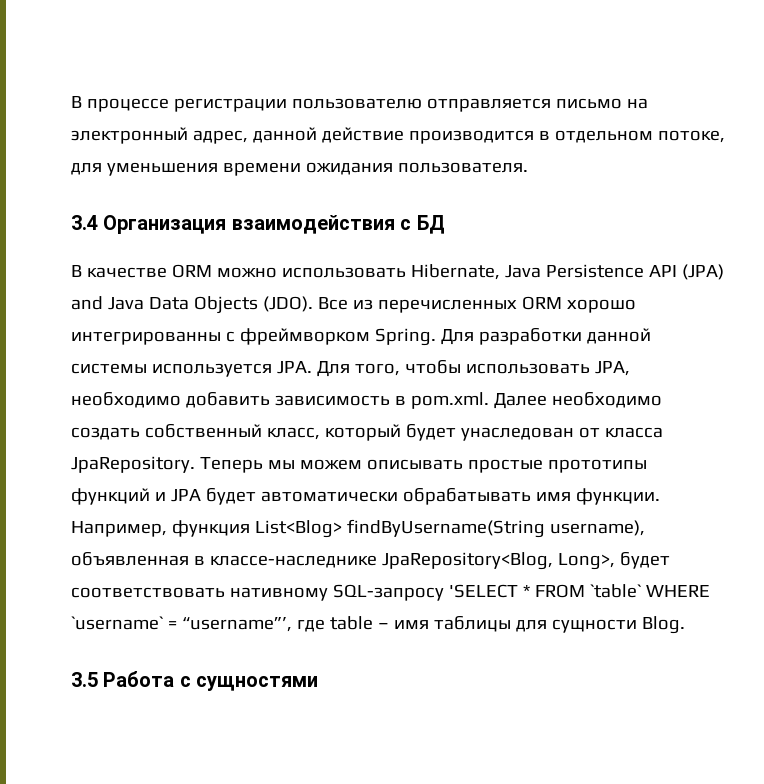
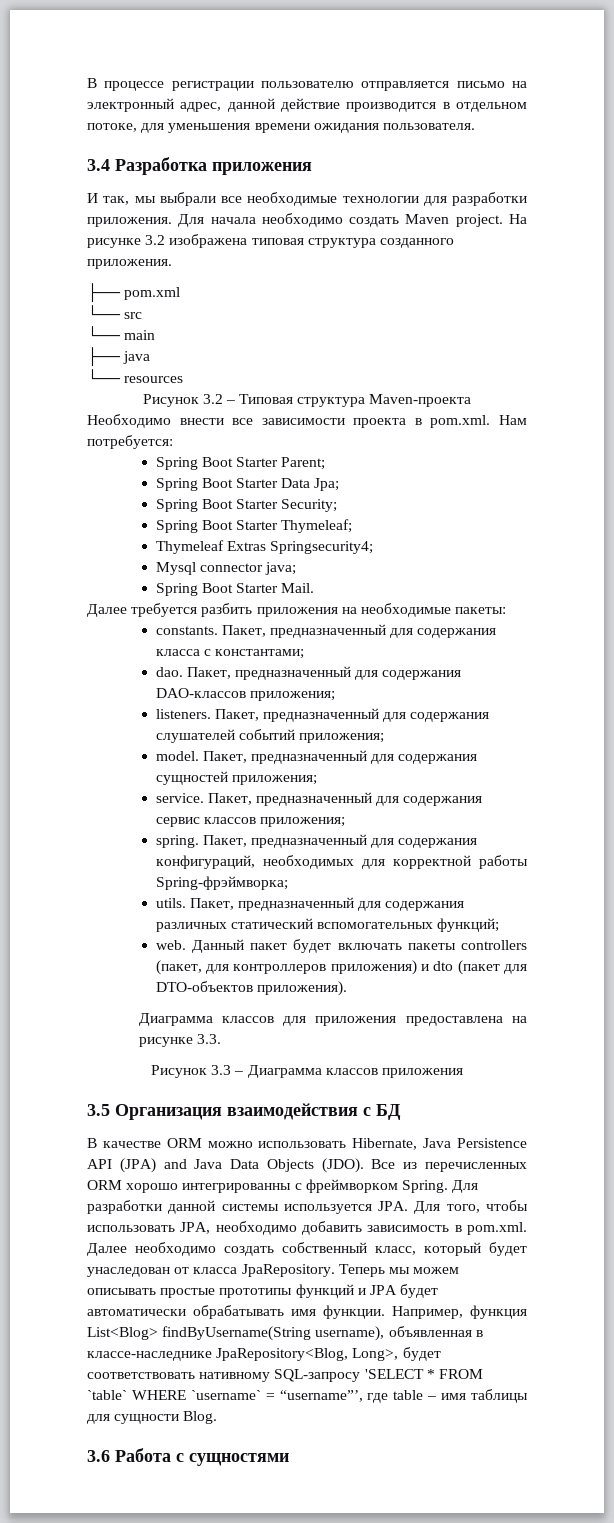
(98, 222) none -> [115,157,312,175] [87,192,527,206] [87,213,527,227] [87,234,454,248] [87,259,172,269] [87,283,181,303] [87,305,143,319] [87,326,156,340] [87,347,151,367] [87,369,184,383] [142,394,472,407] [87,414,527,428] [87,435,173,449] [155,457,326,470] [155,478,340,491] [155,499,338,512] [155,519,353,533] [155,540,374,554] [155,562,297,575] [155,583,315,596] [87,603,507,617] [155,624,497,638] [155,649,305,659] [155,666,462,680] [155,688,335,701] [155,708,490,722] [155,729,385,743] [155,750,478,764] [155,771,317,785] [155,792,483,806] [155,817,346,827] [155,834,478,848] [155,855,528,869] [155,876,288,890] [155,897,465,911] [155,918,500,932] [155,939,527,953] [155,960,527,975] [155,981,347,996] [138,1013,527,1026] [138,1034,221,1047] [151,1065,463,1078] [87,1104,110,1116] Разработка приложения // И так, мы выбрали все необходимые технологии для разработки приложения. Для начала необходимо создать Maven project. На рисунке 3.2 изображена типовая структура созданного приложения. // ├── pom.xml // └── src // └── main // ├── java // └── resources // Рисунок 3.2 – Типовая структура Maven-проекта // Необходимо внести все зависимости проекта в pom.xml. Нам потребуется: // Spring Boot Starter Parent; // Spring Boot Starter Data Jpa; // Spring Boot Starter Security; // Spring Boot Starter Thymeleaf; // Thymeleaf Extras Springsecurity4; // Mysql connector java; // Spring Boot Starter Mail. // Далее требуется разбить приложения на необходимые пакеты: // constants. Пакет, предназначенный для содержания класса с константами; // dao. Пакет, предназначенный для содержания DAO-классов приложения; // listeners. Пакет, предназначенный для содержания слушателей событий приложения; // model. Пакет, предназначенный для содержания сущностей приложения; // service. Пакет, предназначенный для содержания сервис классов приложения; // spring. Пакет, предназначенный для содержания конфигураций, необходимых для корректной работы Spring-фрэймворка; // utils. Пакет, предназначенный для содержания различных статический вспомогательных функций; // web. Данный пакет будет включать пакеты controllers (пакет, для контроллеров приложения) и dto (пакет для DTO-объектов приложения). // Диаграмма классов для приложения предоставлена на рисунке 3.3. // Рисунок 3.3 – Диаграмма классов приложения // 3.5
[71,672,98,687] 3.5 -> [87,1450,110,1462] 3.6

